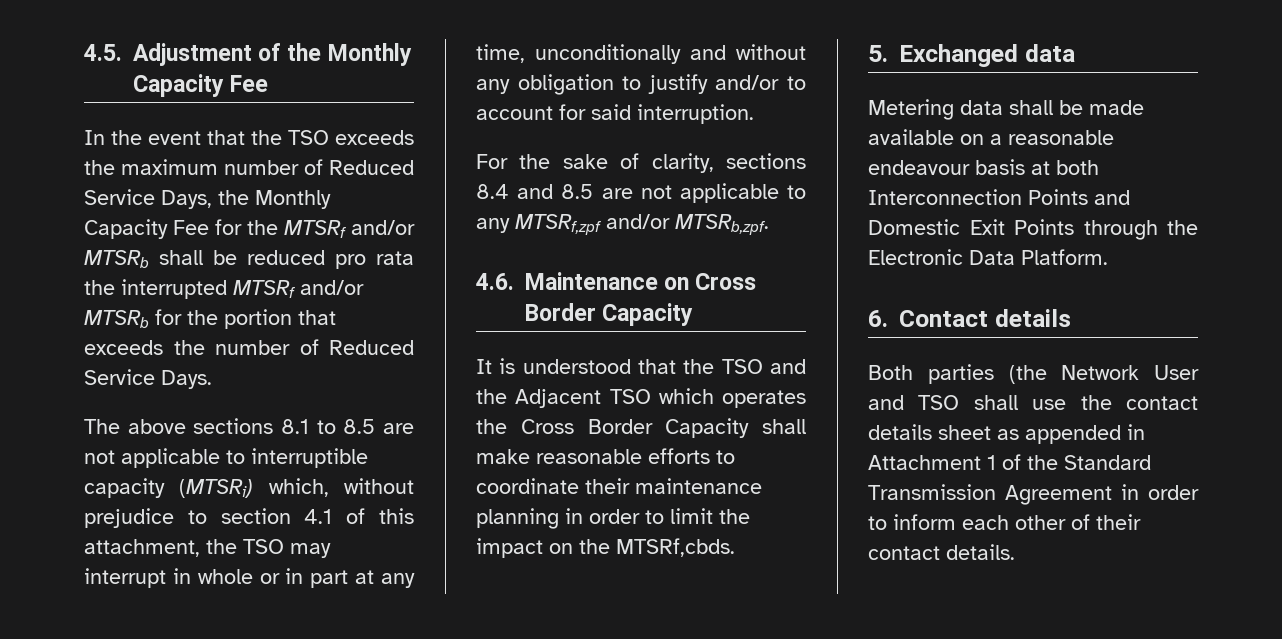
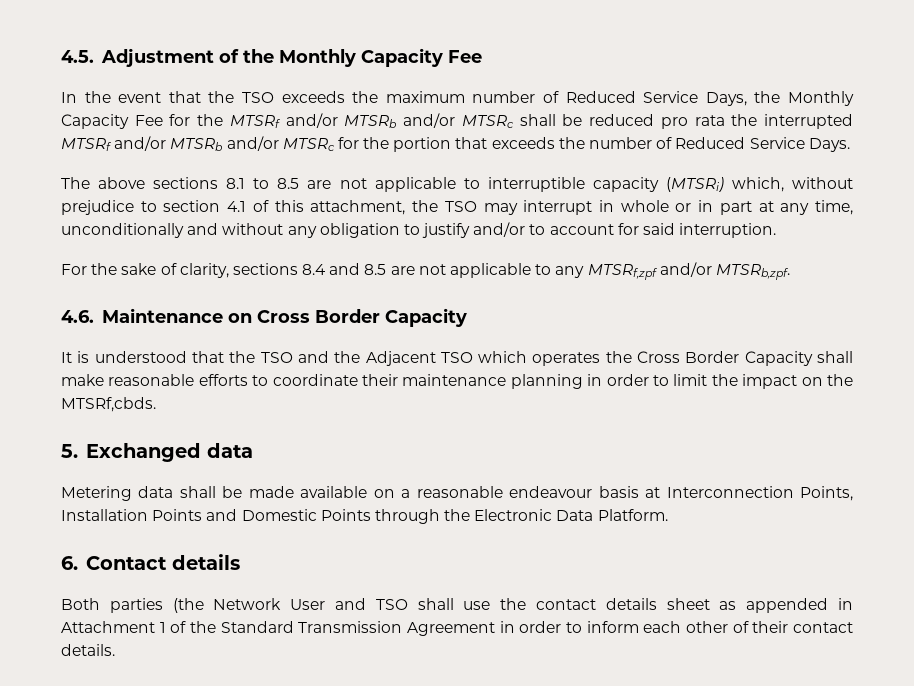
(149, 259) none -> [403,113,514,128] and/or MTSRc
(149, 319) none -> [226,136,335,151] and/or MTSRc
[1056,160,1099,175] [868,189,1022,205] both Interconnection -> [666,486,853,501] [61,509,148,521] Interconnection Points, Installation
[969,219,1005,235] Exit -> (317, 515) none

